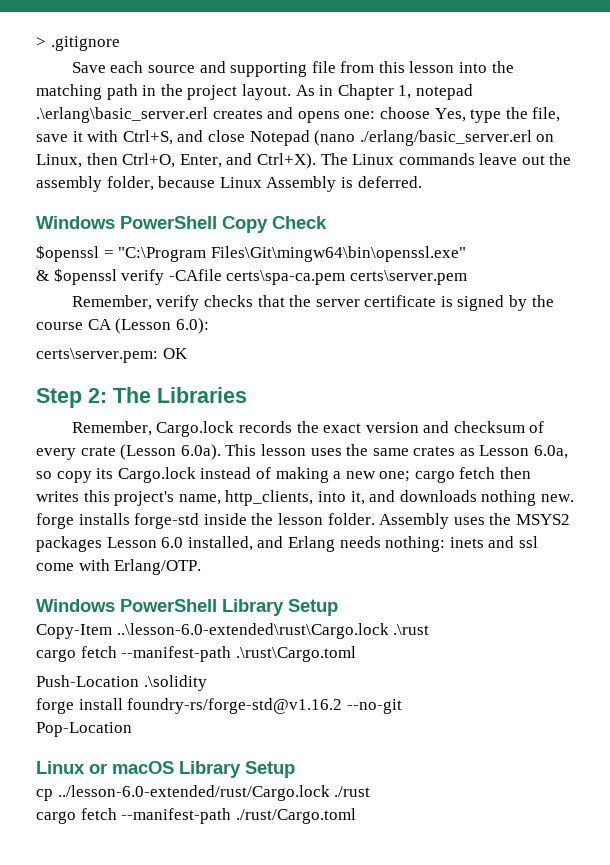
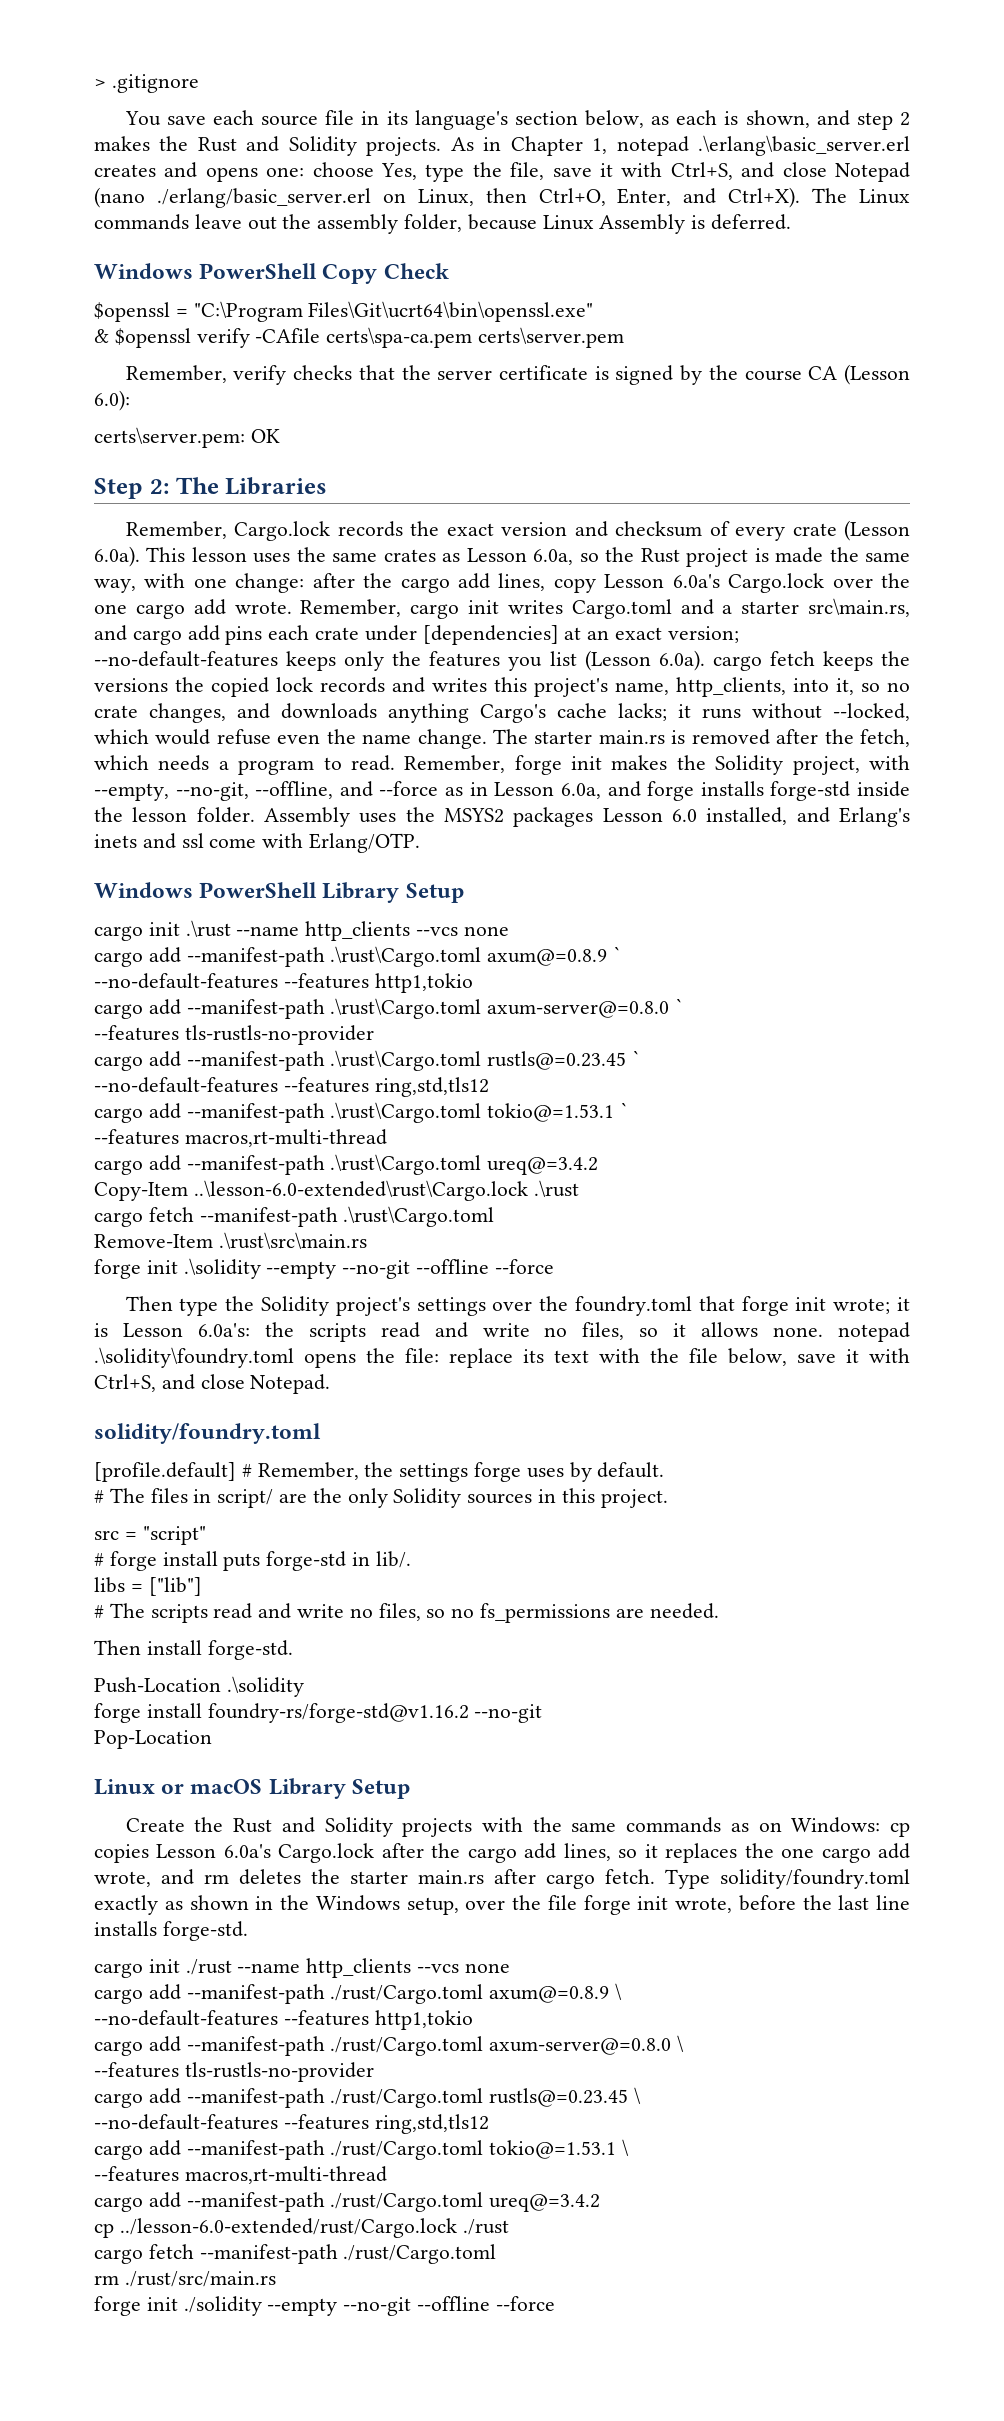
[71,61,514,77] [36,84,291,100] Save each source and supporting file from this lesson into the matching path in the project layout. -> [124,110,910,130] [94,136,442,156] You save each source file in its language's section below, as each is shown, and step 2 makes the Rust and Solidity projects.
[210,246,466,262] Files\Git\mingw64\bin\openssl.exe" -> [308,301,594,322] Files\Git\ucrt64\bin\openssl.exe"
[56,467,532,483] copy its Cargo.lock instead of making a new one; cargo fetch then -> [605,547,910,567] [94,573,911,593] [94,598,911,619] [94,625,739,645] [94,650,911,671] [94,677,425,697] the Rust project is made the same way, with one change: after the cargo add lines, copy Lesson 6.0a's Cargo.lock over the one cargo add wrote. Remember, cargo init writes Cargo.toml and a starter src\main.rs, and cargo add pins each crate under [dependencies] at an exact version; --no-default-features keeps only the features you list (Lesson 6.0a). cargo fetch keeps the versions the copied lock records and
[369,490,574,506] and downloads nothing new. -> [861,682,910,692] [94,703,910,723] [94,729,911,749] [94,755,910,775] [94,781,641,801] so no crate changes, and downloads anything Cargo's cache lacks; it runs without --locked, which would refuse even the name change. The starter main.rs is removed after the fetch, which needs a program to read. Remember, forge init makes the Solidity project, with --empty, --no-git, --offline, and --force as in Lesson 6.0a, and
[287,536,446,552] Erlang needs nothing: -> [839,807,910,827] Erlang's
(338, 607) none -> [94,920,509,941] [94,946,622,967] [94,973,473,993] [94,998,684,1019] [94,1025,374,1045] [94,1050,641,1071] [94,1077,489,1097] [94,1102,629,1123] [94,1129,387,1147] [94,1154,599,1175] // cargo init .\rust --name http_clients --vcs none // cargo add --manifest-path .\rust\Cargo.toml axum@=0.8.9 ` // --no-default-features --features http1,tokio // cargo add --manifest-path .\rust\Cargo.toml axum-server@=0.8.0 ` // --features tls-rustls-no-provider // cargo add --manifest-path .\rust\Cargo.toml rustls@=0.23.45 ` // --no-default-features --features ring,std,tls12 // cargo add --manifest-path .\rust\Cargo.toml tokio@=1.53.1 ` // --features macros,rt-multi-thread // cargo add --manifest-path .\rust\Cargo.toml ureq@=3.4.2
(356, 654) none -> [94,1232,367,1249] [94,1258,554,1279] [125,1296,911,1316] [94,1322,911,1342] [94,1347,910,1368] [94,1374,331,1394] [94,1423,321,1444] [94,1462,665,1482] [94,1488,668,1508] [94,1526,206,1545] [94,1551,411,1571] [94,1577,202,1596] [94,1603,719,1623] [94,1640,293,1660] // Remove-Item .\rust\src\main.rs // forge init .\solidity --empty --no-git --offline --force // Then type the Solidity project's settings over the foundry.toml that forge init wrote; it is Lesson 6.0a's: the scripts read and write no files, so it allows none. notepad .\solidity\foundry.toml opens the file: replace its text with the file below, save it with Ctrl+S, and close Notepad. // solidity/foundry.toml // [profile.default] # Remember, the settings forge uses by default. // # The files in script/ are the only Solidity sources in this project. // src = "script" // # forge install puts forge-std in lib/. // libs = ["lib"] // # The scripts read and write no files, so no fs_permissions are needed. // Then install forge-std.
(295, 769) none -> [125,1817,911,1837] [94,1843,910,1863] [94,1869,910,1889] [94,1895,910,1915] [94,1921,248,1941] [94,1958,510,1978] [94,1983,623,2004] [94,2010,473,2030] [94,2035,685,2056] [94,2062,374,2082] [94,2087,642,2108] [94,2114,489,2134] [94,2139,630,2160] [94,2166,387,2184] [94,2192,601,2212] // Create the Rust and Solidity projects with the same commands as on Windows: cp copies Lesson 6.0a's Cargo.lock after the cargo add lines, so it replaces the one cargo add wrote, and rm deletes the starter main.rs after cargo fetch. Type solidity/foundry.toml exactly as shown in the Windows setup, over the file forge init wrote, before the last line installs forge-std. // cargo init ./rust --name http_clients --vcs none // cargo add --manifest-path ./rust/Cargo.toml axum@=0.8.9 \ // --no-default-features --features http1,tokio // cargo add --manifest-path ./rust/Cargo.toml axum-server@=0.8.0 \ // --features tls-rustls-no-provider // cargo add --manifest-path ./rust/Cargo.toml rustls@=0.23.45 \ // --no-default-features --features ring,std,tls12 // cargo add --manifest-path ./rust/Cargo.toml tokio@=1.53.1 \ // --features macros,rt-multi-thread // cargo add --manifest-path ./rust/Cargo.toml ureq@=3.4.2
(356, 816) none -> [94,2271,276,2287] [94,2296,555,2316] // rm ./rust/src/main.rs // forge init ./solidity --empty --no-git --offline --force

